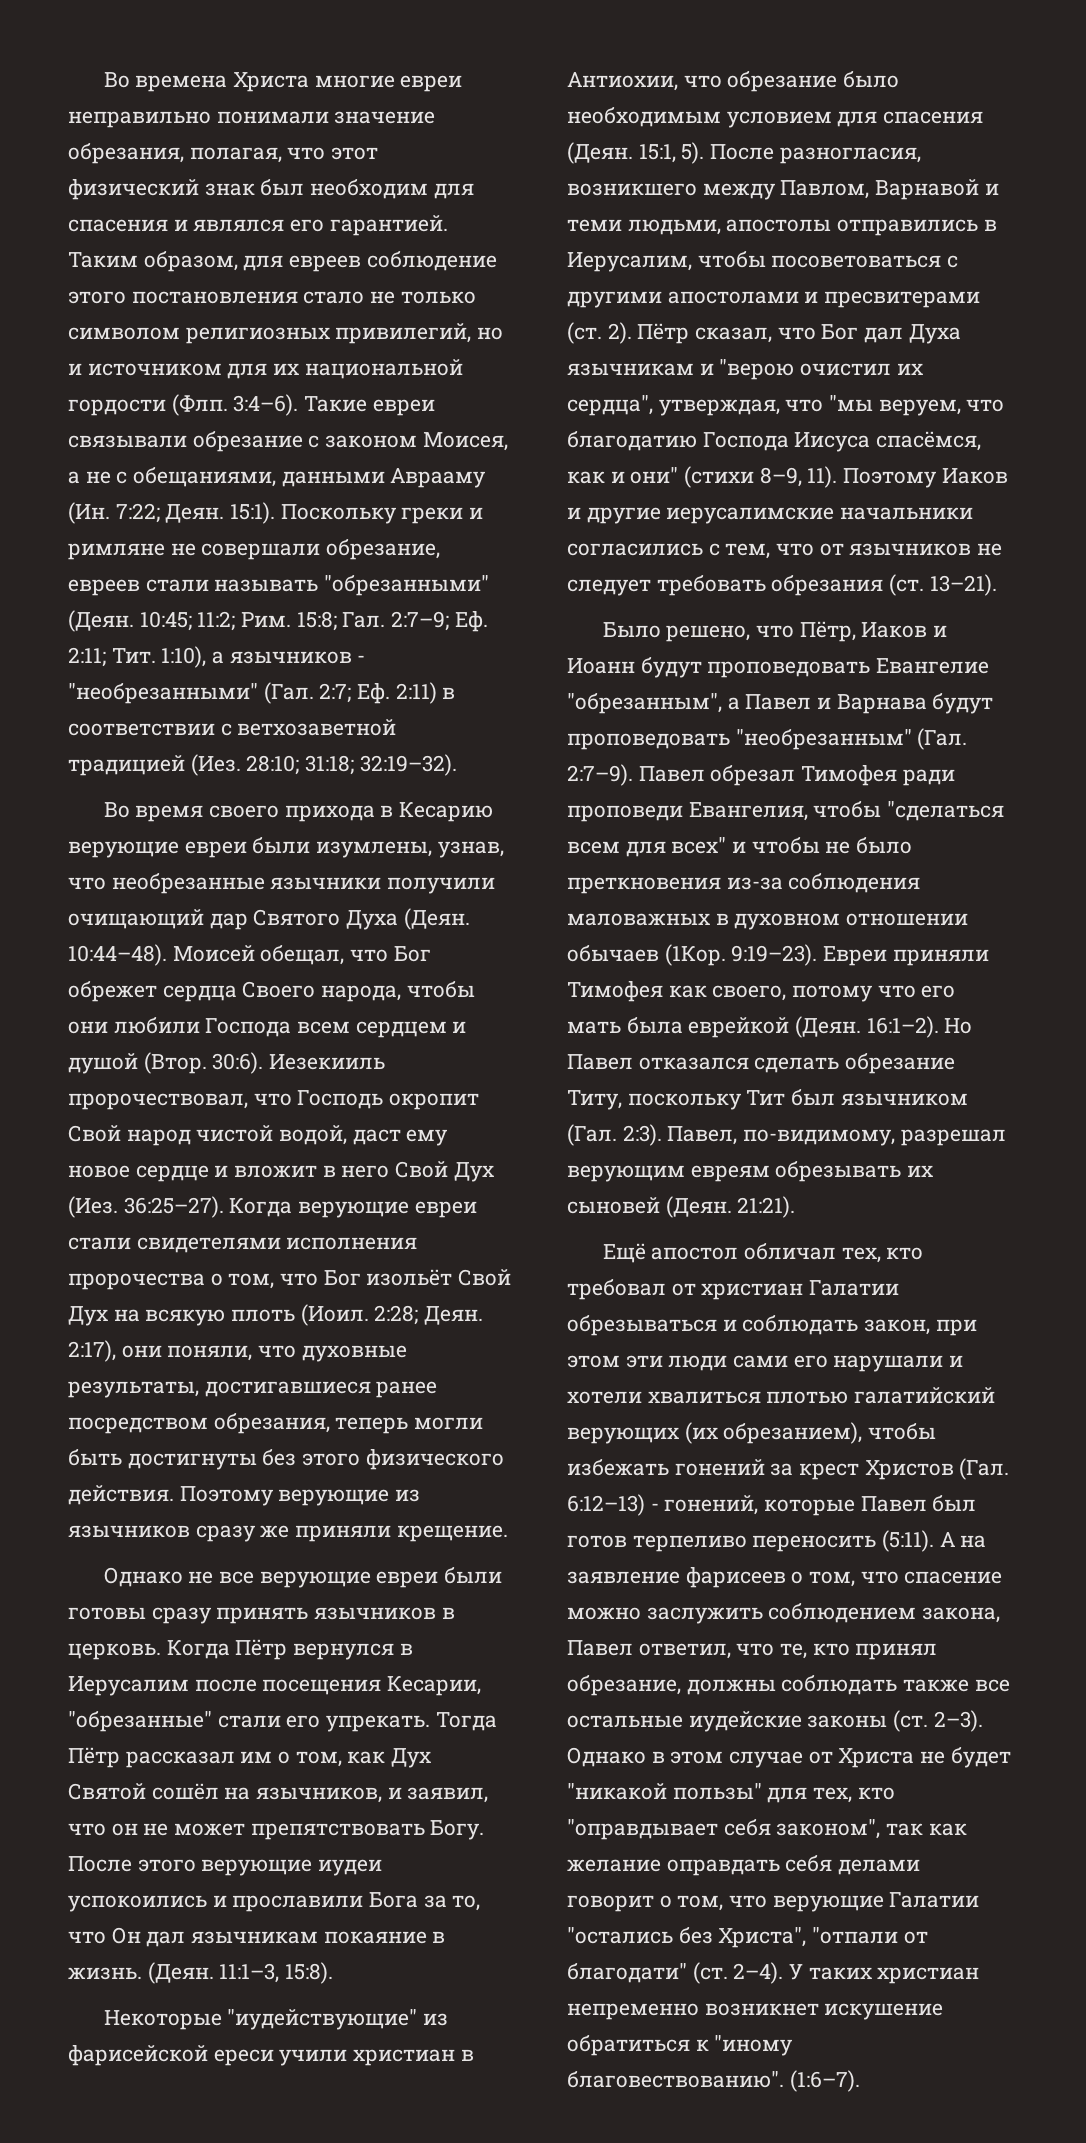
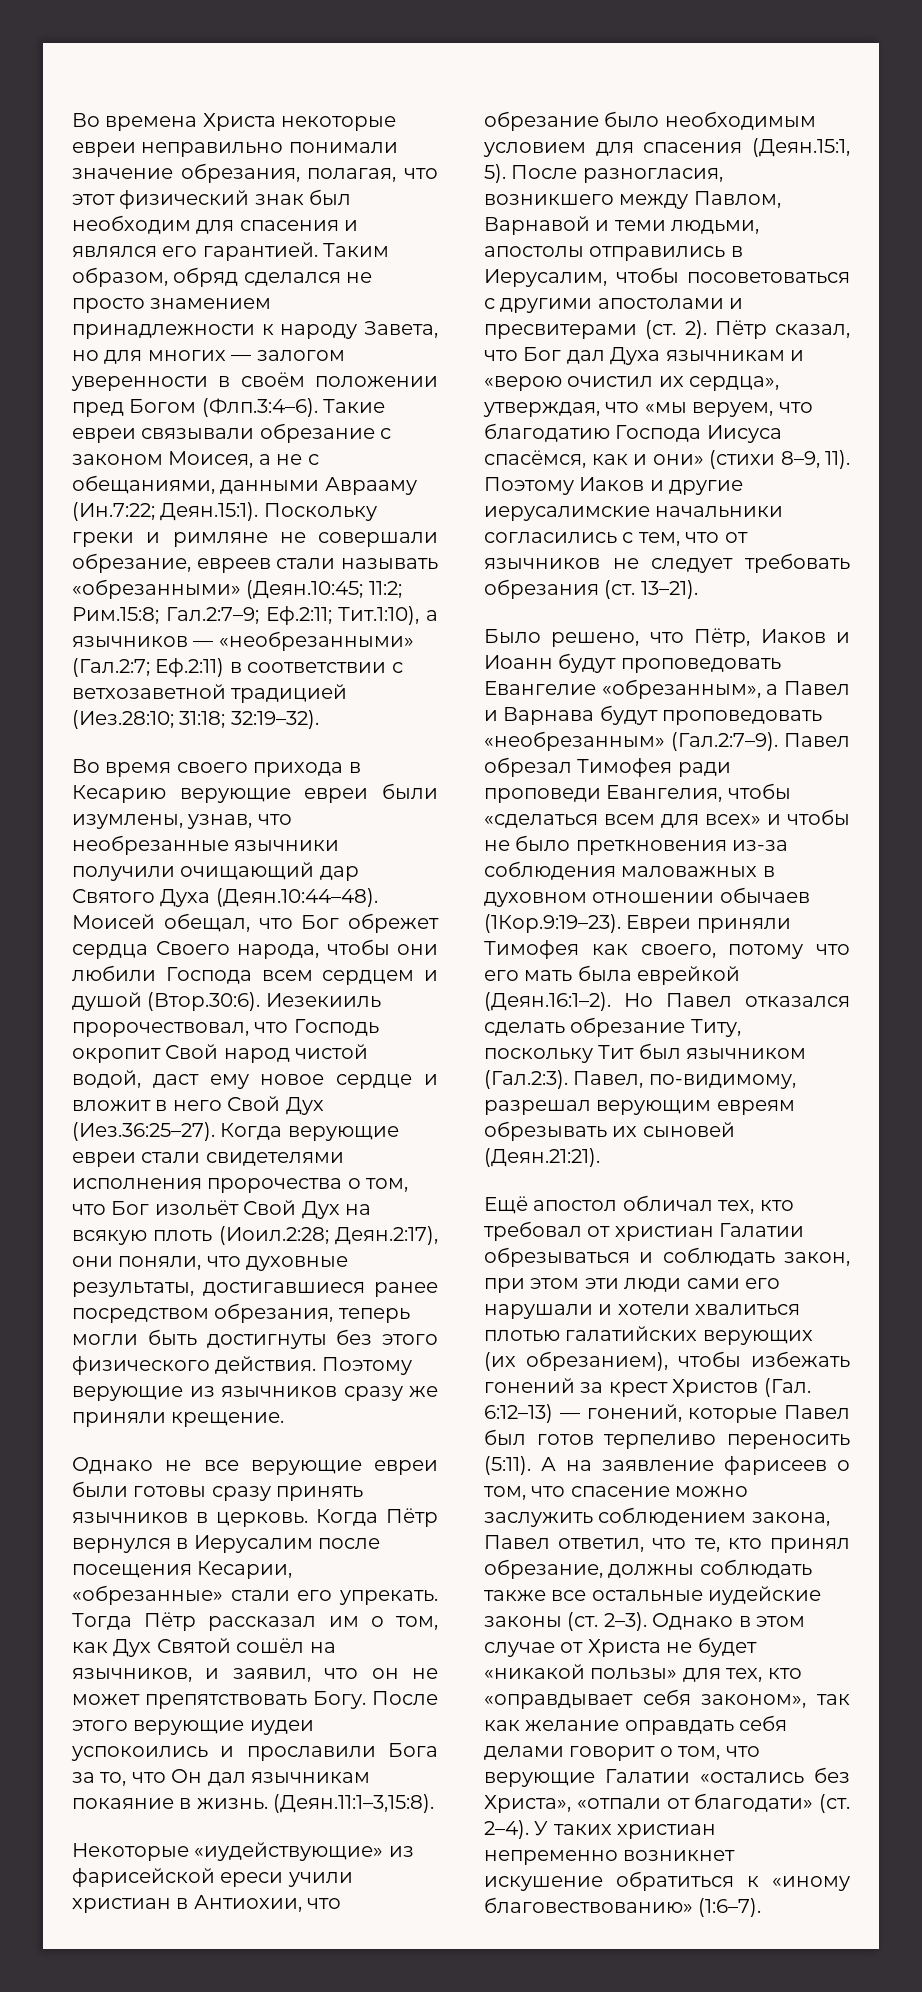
[314,75,395,88] многие -> [281,116,397,131] некоторые
[243,251,497,272] [68,291,476,304] [68,323,504,344] [68,359,463,379] [68,394,299,416] для евреев соблюдение этого постановления стало не только символом религиозных привилегий, но и источником для их национальной гордости (Флп. 3:4–6). -> [173,267,373,287] [72,298,272,313] [72,321,438,339] [72,350,345,364] [71,372,438,391] [72,398,318,417] обряд сделался не просто знамением принадлежности к народу Завета, но для многих — залогом уверенности в своём положении пред Богом (Флп.3:4–6).
[68,502,276,524] (Ин. 7:22; Деян. 15:1). -> [72,502,259,521] (Ин.7:22; Деян.15:1).
[324,575,490,596] [68,610,488,632] [68,646,366,668] [68,682,437,704] "обрезанными" (Деян. 10:45; 11:2; Рим. 15:8; Гал. 2:7–9; Еф. 2:11; Тит. 1:10), а язычников - "необрезанными" (Гал. 2:7; Еф. 2:11) -> [72,579,402,599] [72,606,438,625] [72,631,414,651] [72,658,225,677] «обрезанными» (Деян.10:45; 11:2; Рим.15:8; Гал.2:7–9; Еф.2:11; Тит.1:10), а язычников — «необрезанными» (Гал.2:7; Еф.2:11)
[190,754,300,776] (Иез. 28:10; -> [72,710,174,729] (Иез.28:10;
[403,908,470,930] [68,944,167,966] (Деян. 10:44–48). -> [215,888,378,907] (Деян.10:44–48).
[143,1052,264,1074] (Втор. 30:6). -> [147,992,261,1011] (Втор.30:6).
[68,1196,224,1218] (Иез. 36:25–27). -> [72,1122,215,1141] (Иез.36:25–27).
[300,1304,484,1326] [68,1340,116,1362] (Иоил. 2:28; Деян. 2:17), -> [218,1226,438,1245] (Иоил.2:28; Деян.2:17),
[68,1711,212,1732] "обрезанные" -> [72,1585,223,1605] «обрезанные»
[147,1962,334,1984] (Деян. 11:1–3, 15:8). -> [273,1794,435,1813] (Деян.11:1–3,15:8).
[227,2009,418,2030] "иудействующие" -> [194,1842,384,1861] «иудействующие»
[567,142,676,164] (Деян. 15:1, -> [752,138,850,157] (Деян.15:1,
[719,359,795,380] "верою -> [484,376,562,391] «верою
[567,395,653,416] сердца", -> [689,376,780,391] сердца»,
[829,395,874,411] "мы -> [644,402,687,414] «мы
[630,467,679,484] они" -> [652,454,704,465] они»
[567,693,722,714] "обрезанным", -> [601,679,761,699] «обрезанным»,
[735,728,968,750] [567,764,633,786] "необрезанным" (Гал. 2:7–9). -> [484,731,778,751] «необрезанным» (Гал.2:7–9).
[887,801,1005,821] "сделаться -> [484,814,598,828] «сделаться
[671,837,727,854] всех" -> [705,814,761,825] всех»
[664,944,818,966] (1Кор. 9:19–23). -> [484,914,621,933] (1Кор.9:19–23).
[795,1016,939,1038] (Деян. 16:1–2). -> [484,992,611,1011] (Деян.16:1–2).
[567,1124,662,1146] (Гал. 2:3). -> [484,1070,568,1089] (Гал.2:3).
[665,1196,796,1218] (Деян. 21:21). -> [484,1148,600,1167] (Деян.21:21).
[854,1387,996,1404] галатийский -> [565,1326,698,1341] галатийских
[650,1503,659,1511] - -> [559,1413,580,1419] —
[567,1783,762,1800] "никакой пользы" -> [484,1664,678,1680] «никакой пользы»
[567,1819,881,1840] "оправдывает себя законом", -> [484,1689,807,1709] «оправдывает себя законом»,
[567,1927,928,1948] [567,1963,687,1983] "остались без Христа", "отпали от благодати" -> [700,1767,850,1784] [484,1793,814,1813] «остались без Христа», «отпали от благодати»
[714,2035,794,2056] [567,2071,784,2088] "иному благовествованию". -> [772,1876,850,1891] [484,1897,693,1913] «иному благовествованию»

